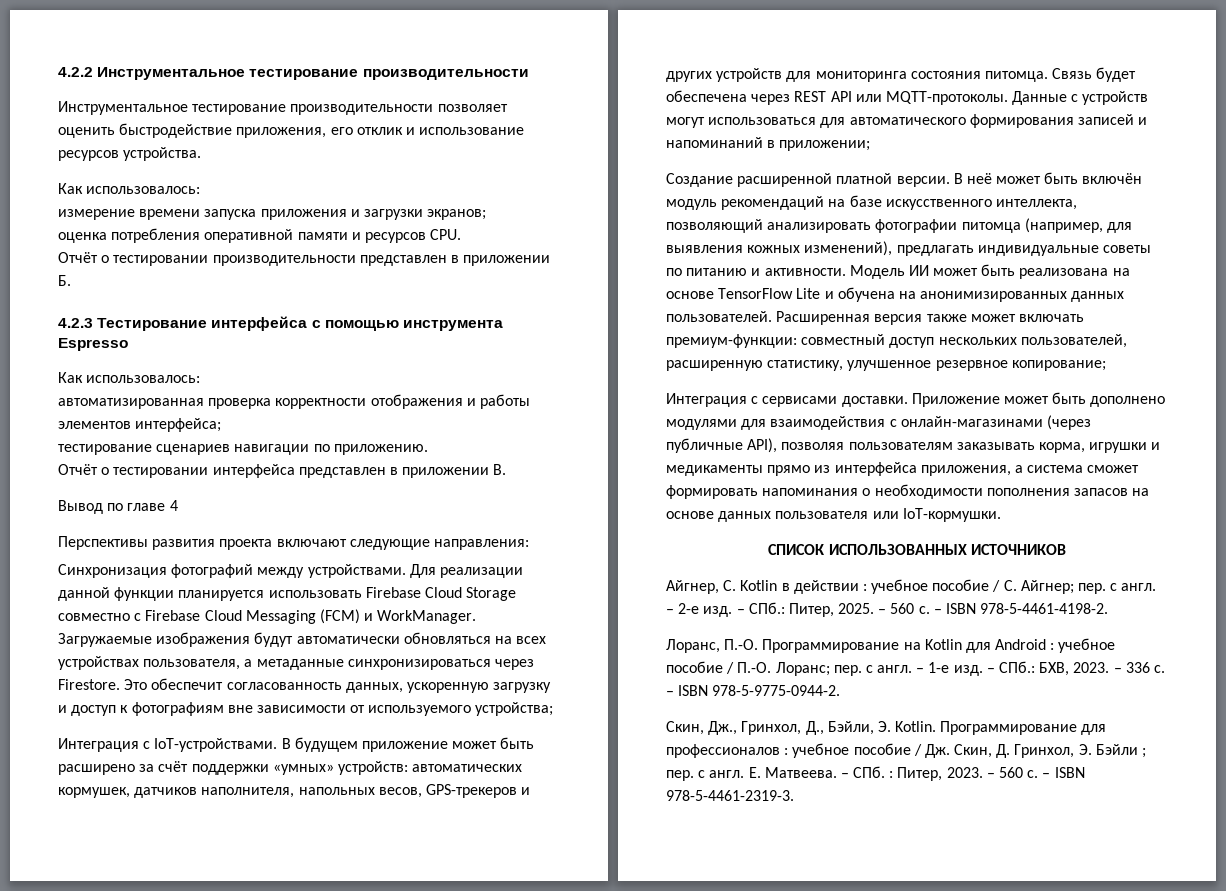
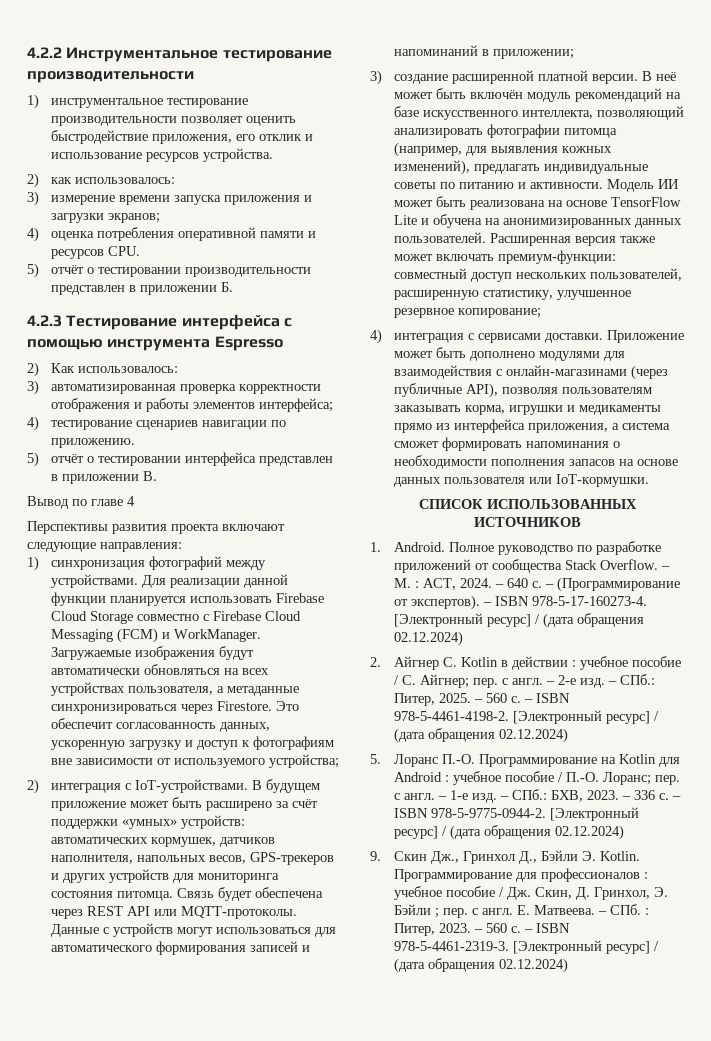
[58,101,188,115] Инструментальное -> [27,94,163,109] 1) инструментальное
[58,183,201,194] Как использовалось: // -> [27,173,175,188] [27,191,39,206] 2) как использовалось: // 3)
(487, 214) none -> [27,227,39,242] 4)
[58,252,98,263] Отчёт -> [27,263,84,278] 5) отчёт
[58,372,201,383] Как использовалось: // -> [27,362,178,377] [27,380,39,395] 2) Как использовалось: // 3)
(222, 425) none -> [27,416,39,431] 4)
[58,464,98,475] Отчёт -> [27,452,84,467] 5) отчёт
[58,564,167,578] Синхронизация -> [27,556,145,571] 1) синхронизация
[58,738,139,752] Интеграция -> [27,779,121,794] 2) интеграция
[666,173,733,187] Создание -> [370,70,448,85] 3) создание
[666,393,747,407] Интеграция -> [370,329,464,344] 4) интеграция
[666,580,719,594] Айгнер, -> [370,541,661,555] [393,559,670,573] [393,577,680,592] [393,595,647,610] [393,613,644,628] [393,631,463,646] [370,656,439,670] 1. Android. Полное руководство по разработке приложений от сообщества Stack Overflow. – М. : АСТ, 2024. – 640 с. – (Программирование от экспертов). – ISBN 978-5-17-160273-4. [Электронный ресурс] / (дата обращения 02.12.2024) // 2. Айгнер
[666,639,720,653] // Лоранс, -> [512,710,659,724] [393,728,568,743] [370,754,438,767] [Электронный ресурс] / (дата обращения 02.12.2024) // 5. Лоранс
[666,721,874,735] // Скин, Дж., Гринхол, Д., Бэйли, -> [549,807,639,821] [393,825,624,840] [370,850,578,864] [Электронный ресурс] / (дата обращения 02.12.2024) // 9. Скин Дж., Гринхол Д., Бэйли
(794, 795) none -> [512,940,659,954] [393,958,568,973] [Электронный ресурс] / (дата обращения 02.12.2024)

